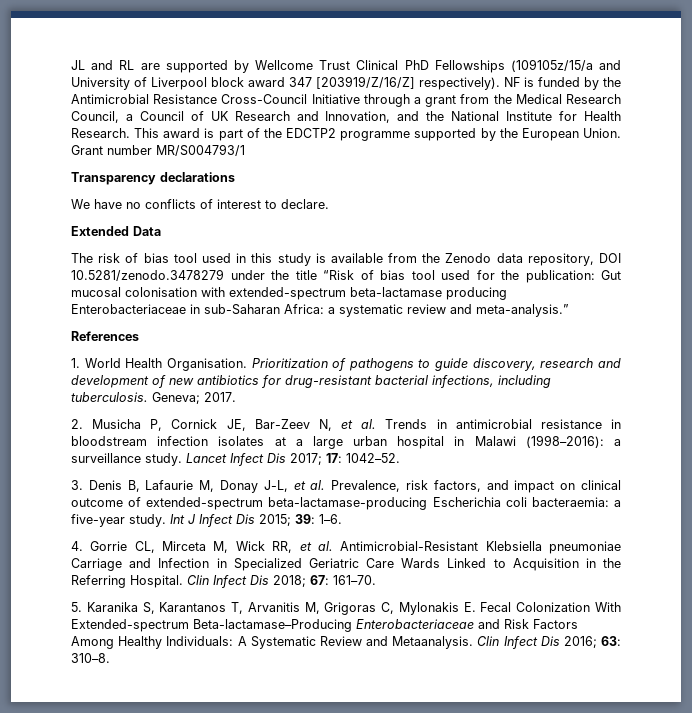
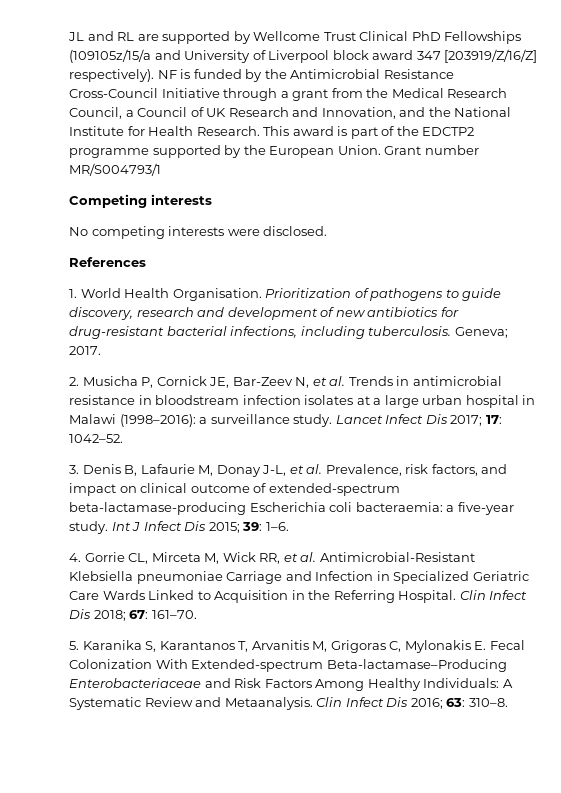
[71,172,235,185] [71,199,329,209] [71,226,161,236] [71,253,621,266] [71,269,621,283] [71,287,507,300] [71,304,569,317] Transparency declarations // We have no conflicts of interest to declare. // Extended Data // The risk of bias tool used in this study is available from the Zenodo data repository, DOI 10.5281/zenodo.3478279 under the title “Risk of bias tool used for the publication: Gut mucosal colonisation with extended-spectrum beta-lactamase producing Enterobacteriaceae in sub-Saharan Africa: a systematic review and meta-analysis.” -> [69,194,212,208] [69,226,328,239] Competing interests // No competing interests were disclosed.

